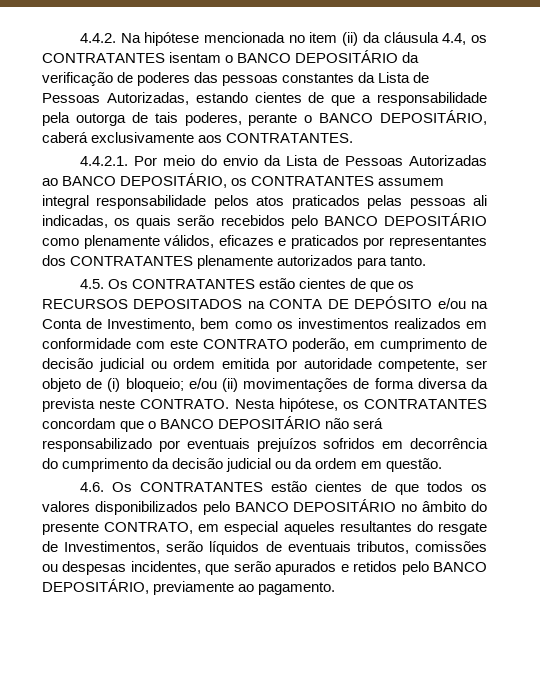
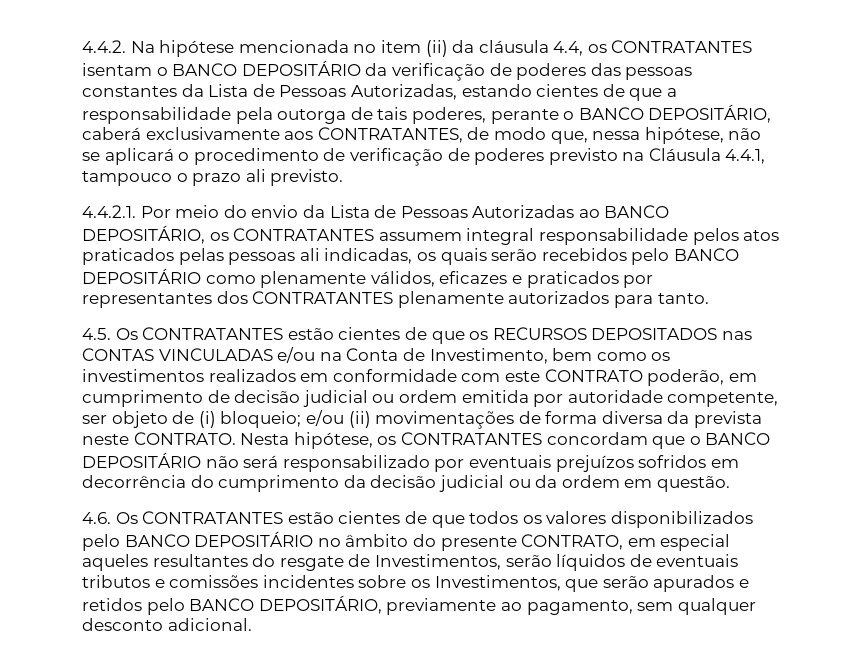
[226,133,354,143] CONTRATANTES. -> [317,127,762,144] [82,148,766,166] [82,169,344,186] CONTRATANTES, de modo que, nessa hipótese, não se aplicará o procedimento de verificação de poderes previsto na Cláusula 4.4.1, tampouco o prazo ali previsto.
[247,296,433,309] na CONTA DE DEPÓSITO -> [721,331,752,340] [82,348,273,361] nas CONTAS VINCULADAS
[356,541,488,554] [42,561,201,575] tributos, comissões ou despesas incidentes, -> [82,575,561,591] tributos e comissões incidentes sobre os Investimentos,
[258,582,336,595] pagamento. -> [526,598,756,615] [82,618,252,631] pagamento, sem qualquer desconto adicional.

